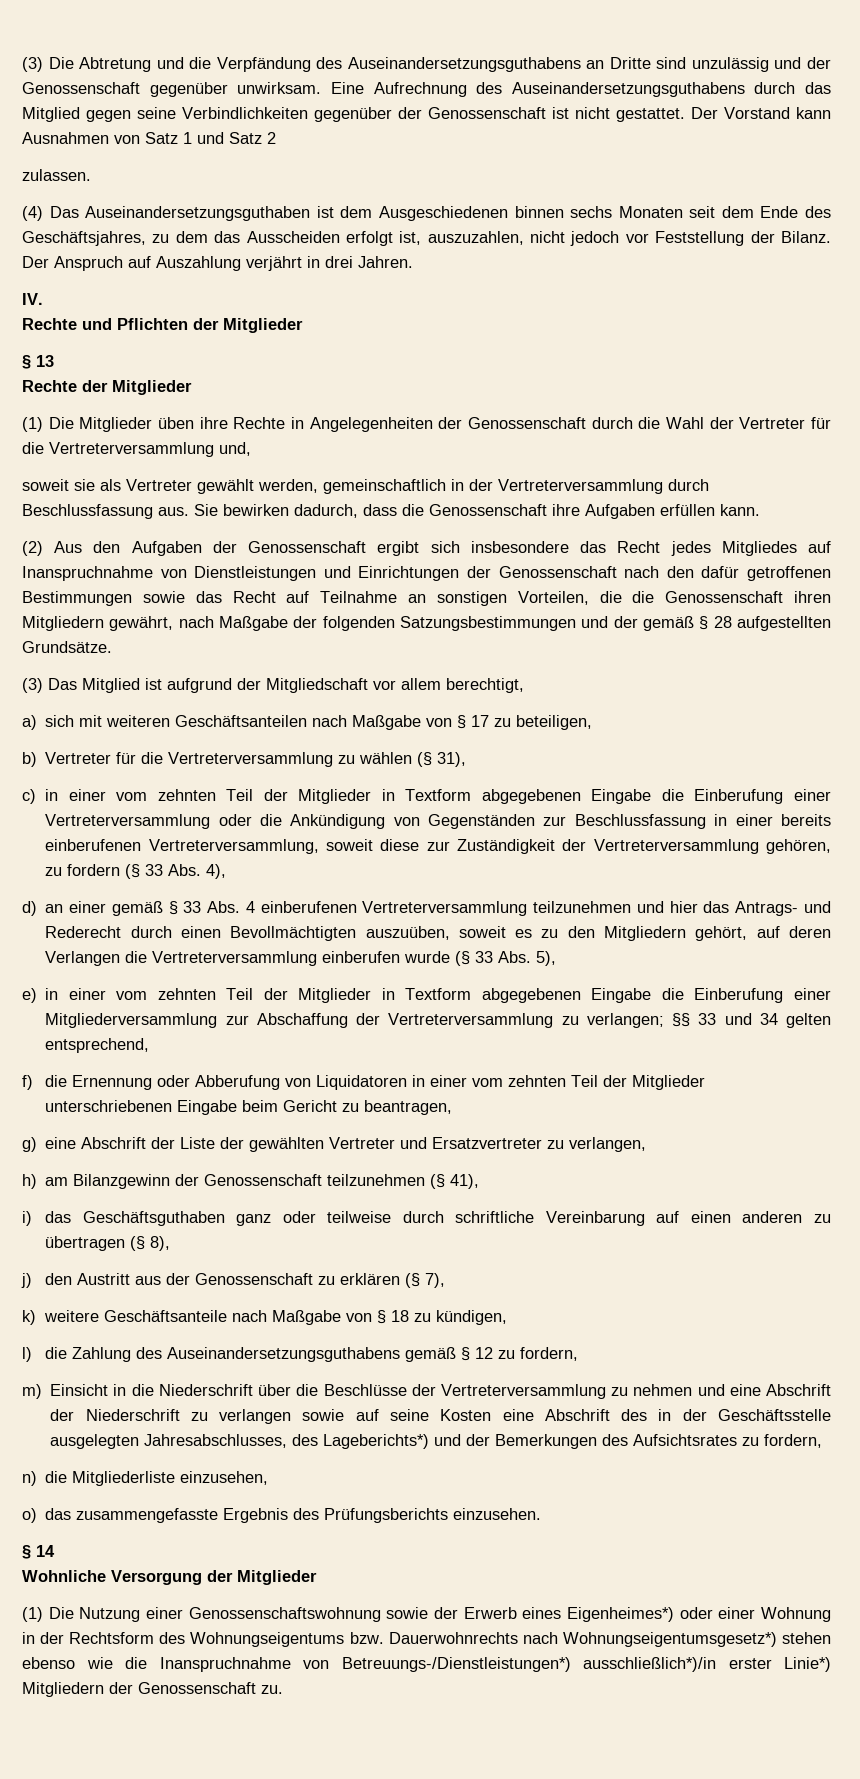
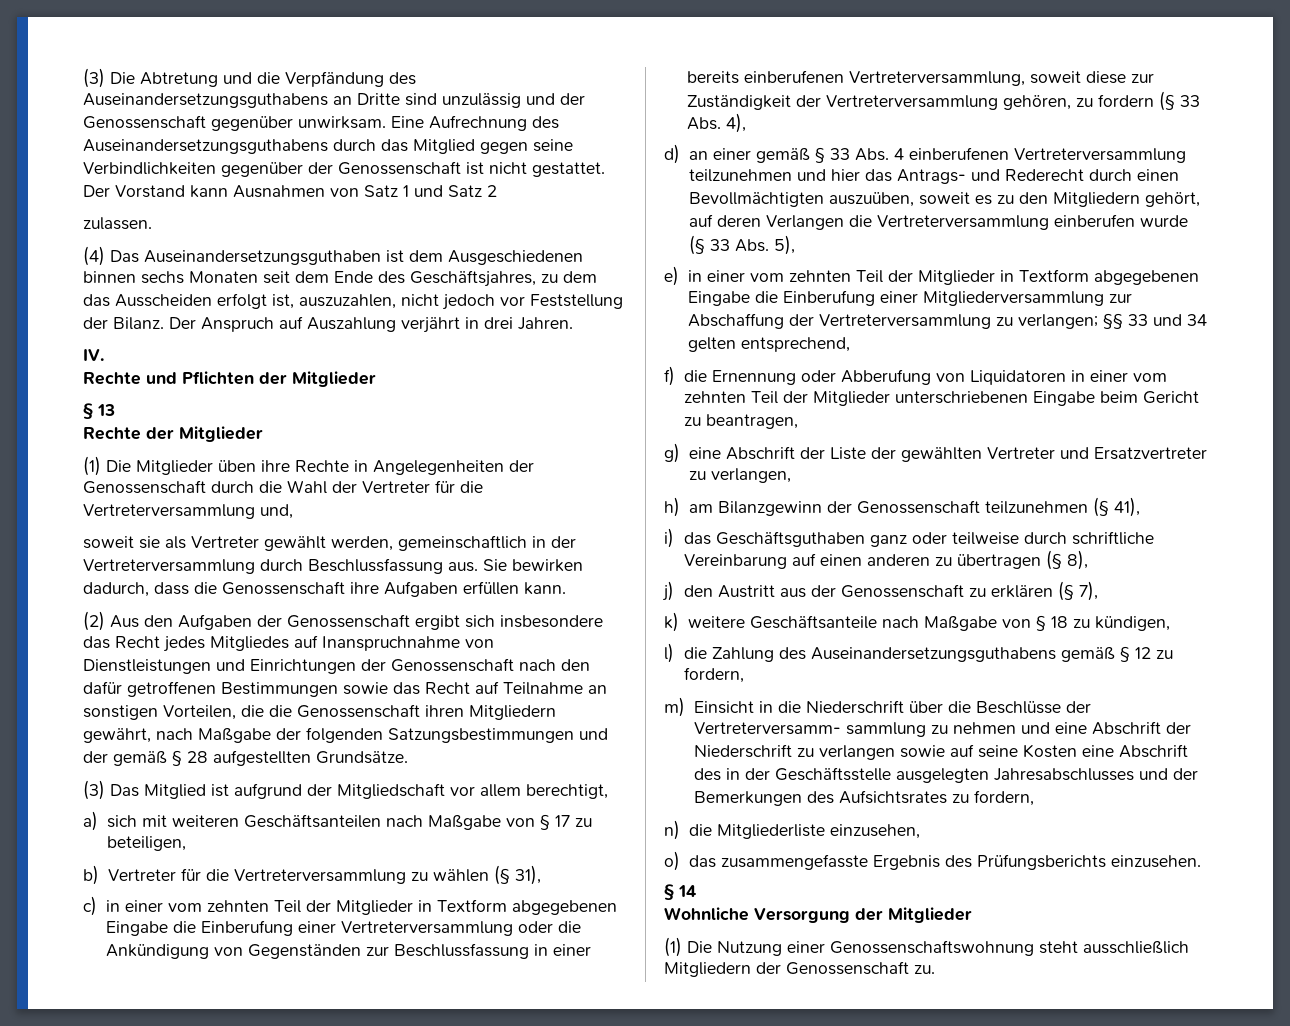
[440,1384,606,1399] Vertreterversammlung -> [693,722,926,737] Vertreterversamm- sammlung
[144,1434,430,1449] Jahresabschlusses, des Lageberichts*) -> [993,768,1134,781] Jahresabschlusses
[386,1607,831,1622] [22,1632,831,1647] [22,1657,831,1672] sowie der Erwerb eines Eigenheimes*) oder einer Wohnung in der Rechtsform des Wohnungseigentums bzw. Dauerwohnrechts nach Wohnungseigentumsgesetz*) stehen ebenso wie die Inanspruchnahme von Betreuungs-/Dienstleistungen*) ausschließlich*)/in erster Linie*) -> [1039,941,1189,954] steht ausschließlich

